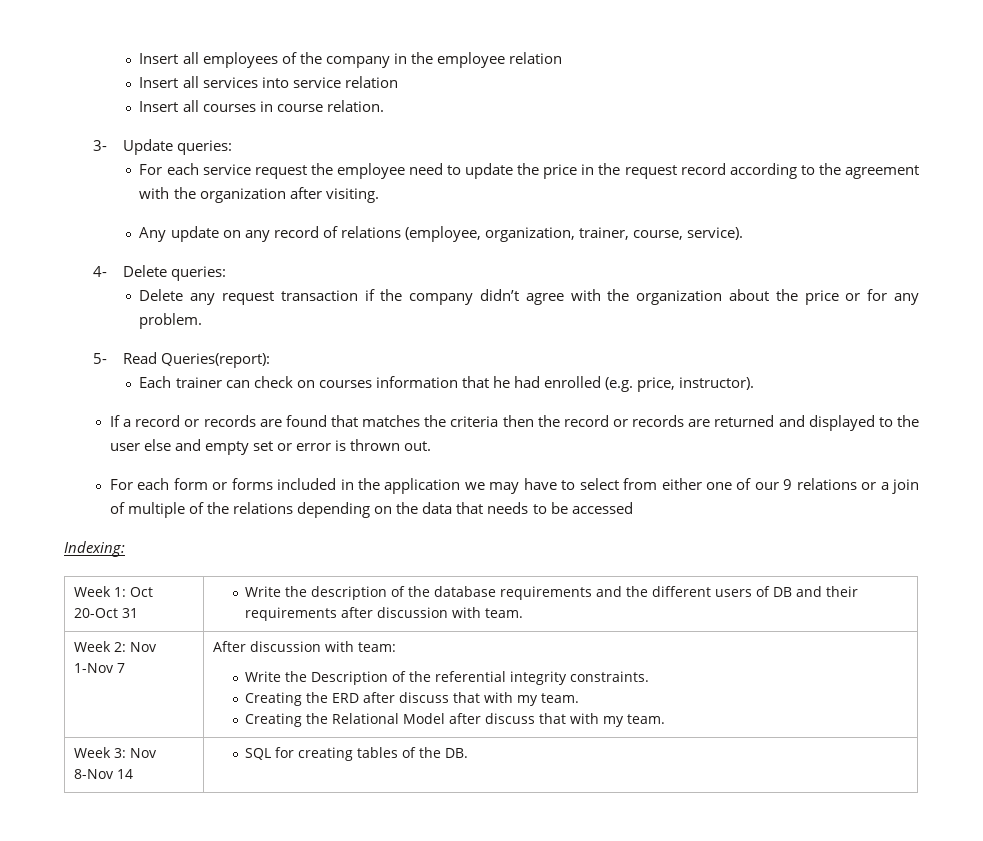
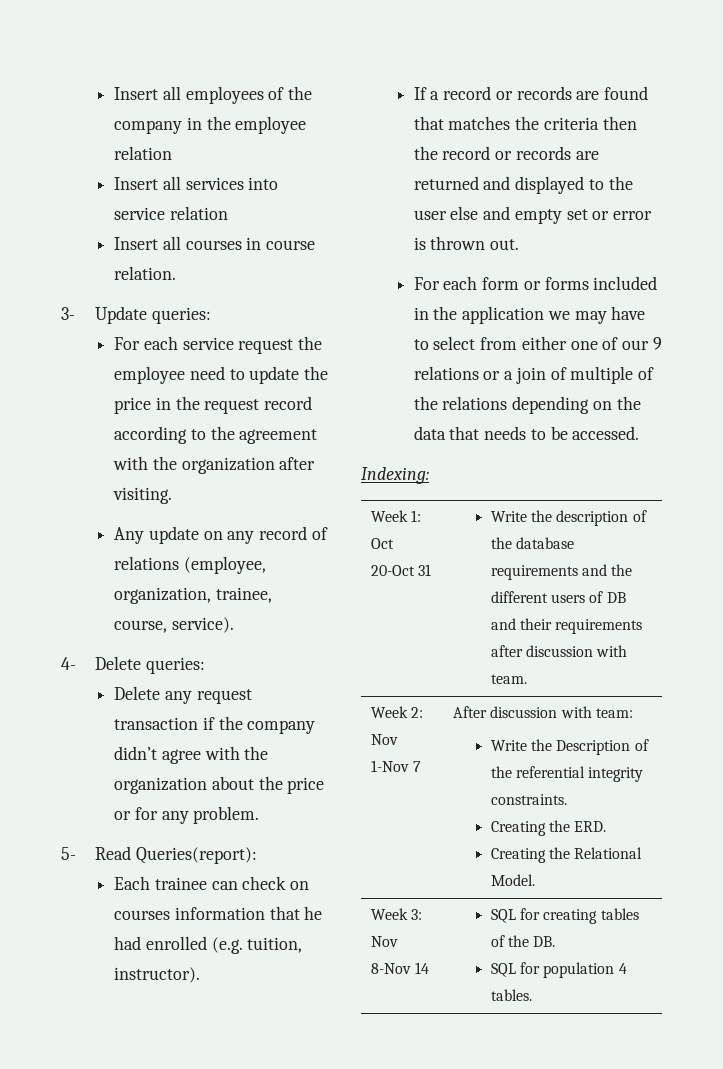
[578,227,629,240] trainer, -> [215,587,272,603] trainee,
[175,377,222,388] trainer -> [154,877,207,890] trainee
[637,377,676,392] price, -> [247,937,303,953] tuition,
[571,502,633,514] accessed -> [572,426,640,440] accessed.
[332,692,580,706] [245,713,666,727] ERD after discuss that with my team. // Creating the Relational Model after discuss that with my team. -> [574,821,607,832] [490,847,643,863] [490,874,535,886] ERD. // Creating the Relational Model.
(469, 753) none -> [490,962,627,978] [490,989,532,1001] // SQL for population 4 tables.

